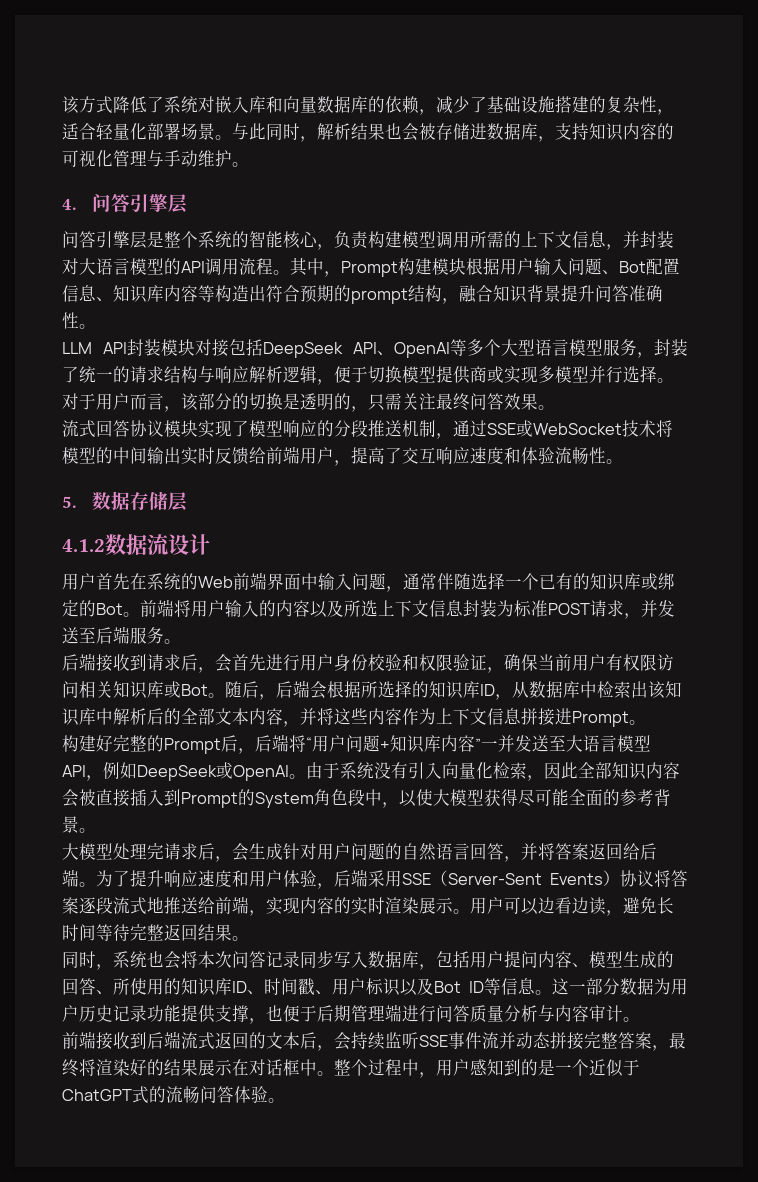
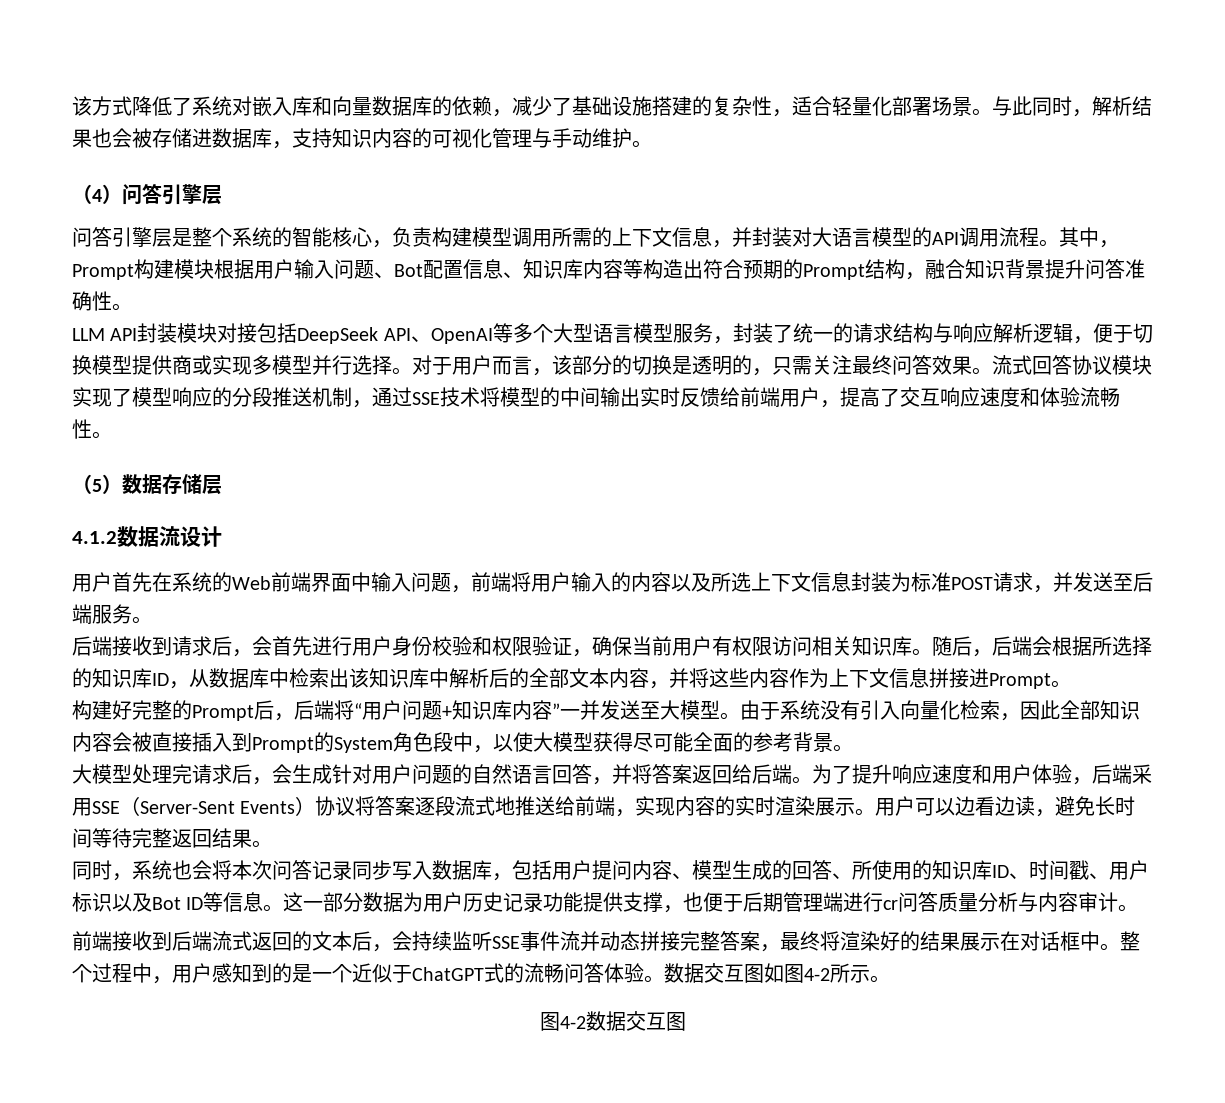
[62,199,77,210] 4. -> [72,184,122,204] （4）
[351,288,408,304] prompt -> [803,264,865,280] Prompt
(555, 407) // -> (992, 371) none
[516,420,622,437] 或WebSocket -> (440, 398) none
[62,496,77,508] 5. -> [72,474,122,494] （5）
[403,573,675,591] [62,600,140,617] 通常伴随选择一个已有的知识库或绑定的Bot。 -> (471, 589) none
[164,681,208,698] 或Bot -> (912, 646) none
[583,735,651,752] [62,762,289,781] 语言模型API，例如DeepSeek或OpenAI -> [680,700,720,720] 模型
(436, 1013) none -> [883,900,899,910] cr
(285, 1100) none -> [664,963,890,983] [539,1011,686,1031] 数据交互图如图4-2所示。 // 图4-2数据交互图

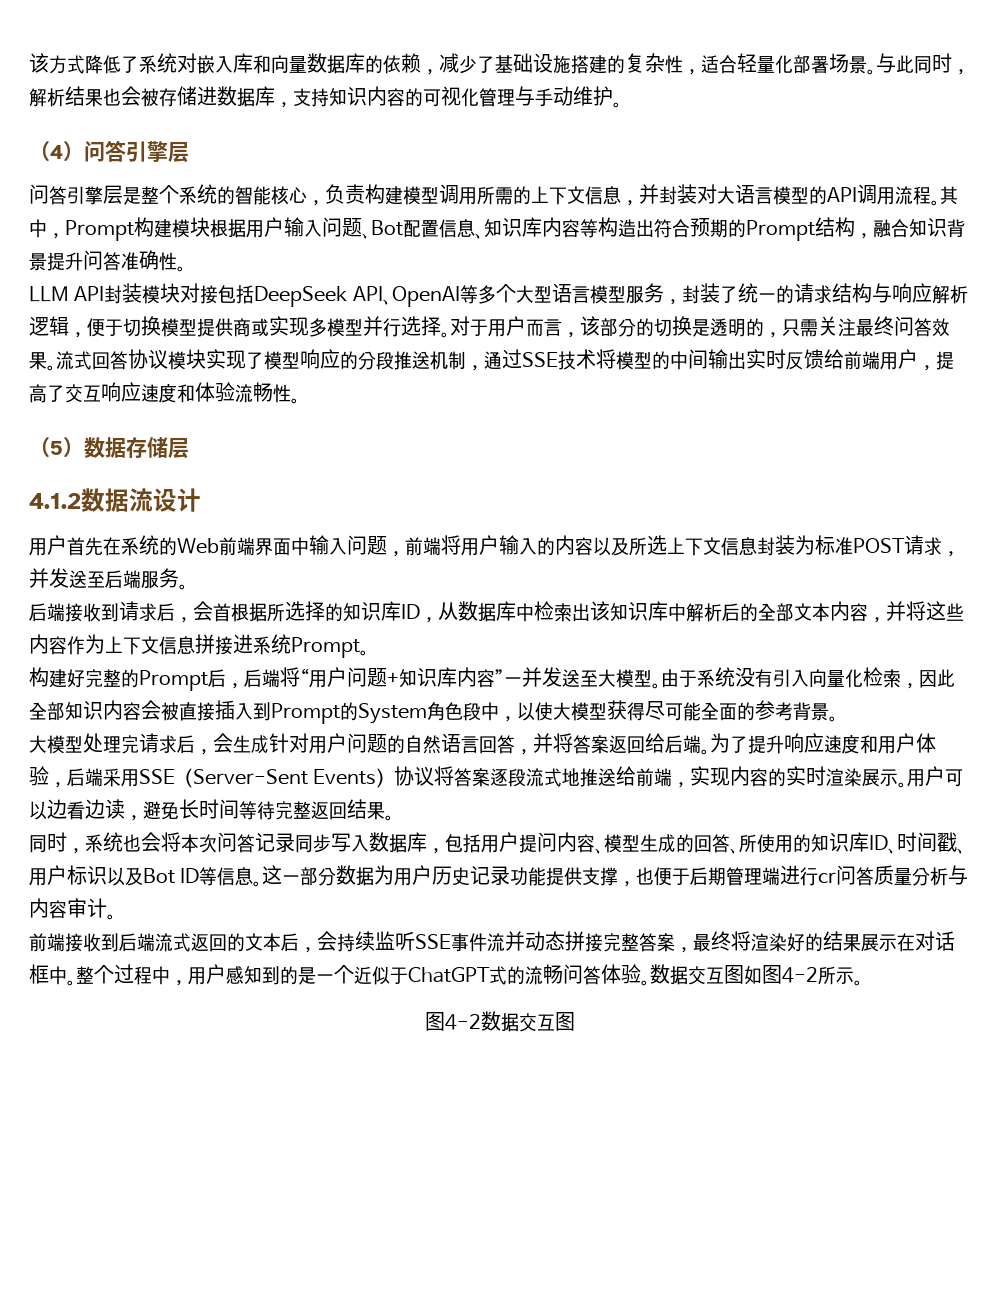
[292,636,1052,657] 先进行用户身份校验和权限验证，确保当前用户有权限访问相关知识库。随后，后端会 -> (231, 612) none
(989, 678) none -> [253,634,291,655] 系统

